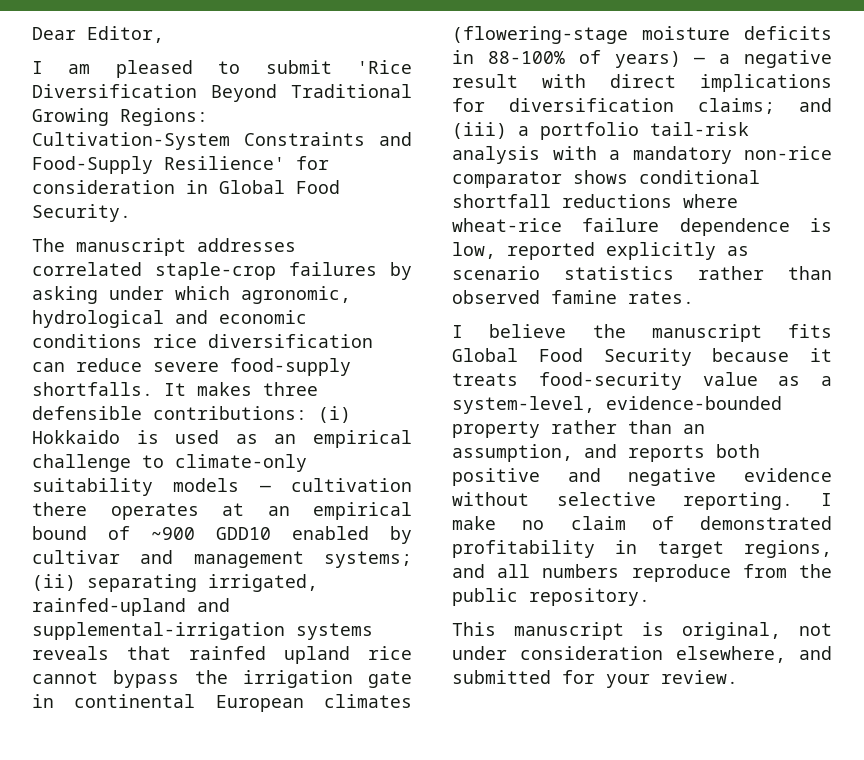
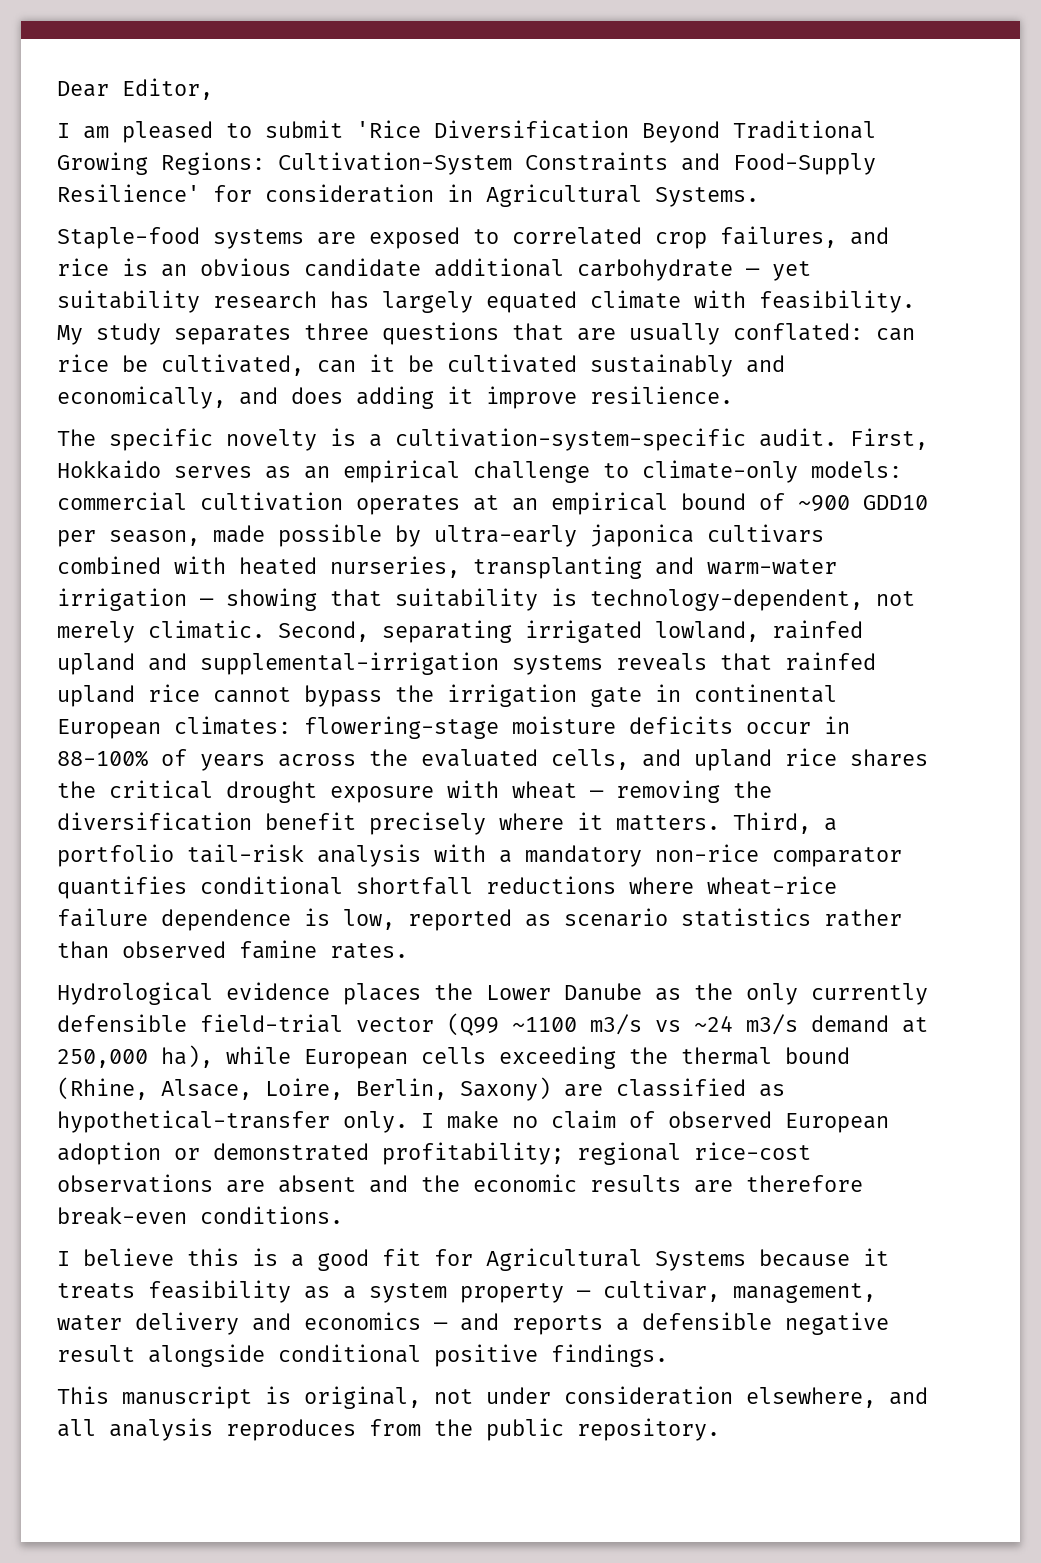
[219,180,340,194] [32,204,131,222] [32,238,296,256] [32,262,412,280] [32,286,351,304] [32,310,307,328] [32,334,373,348] [32,358,351,376] [32,382,318,396] [32,406,351,423] [32,430,220,444] Global Food Security. // The manuscript addresses correlated staple-crop failures by asking under which agronomic, hydrological and economic conditions rice diversification can reduce severe food-supply shortfalls. It makes three defensible contributions: (i) Hokkaido is used -> [486,184,759,207] [57,226,889,249] [57,258,811,281] [57,290,915,313] [57,322,915,345] [57,354,785,377] [57,386,733,409] [57,428,928,451] [57,460,252,479] Agricultural Systems. // Staple-food systems are exposed to correlated crop failures, and rice is an obvious candidate additional carbohydrate — yet suitability research has largely equated climate with feasibility. My study separates three questions that are usually conflated: can rice be cultivated, can it be cultivated sustainably and economically, and does adding it improve resilience. // The specific novelty is a cultivation-system-specific audit. First, Hokkaido serves
[32,478,412,496] [32,502,87,516] suitability models — cultivation there -> [811,461,902,478] [57,492,343,511] models: commercial cultivation
[292,526,412,544] [32,550,412,568] [32,574,318,592] [32,598,186,616] enabled by cultivar and management systems; (ii) separating irrigated, rainfed-upland -> [57,524,824,547] [57,556,837,579] [57,588,915,611] [57,620,863,643] [57,653,135,675] per season, made possible by ultra-early japonica cultivars combined with heated nurseries, transplanting and warm-water irrigation — showing that suitability is technology-dependent, not merely climatic. Second, separating irrigated lowland, rainfed upland
[324,694,412,708] [452,26,628,44] climates (flowering-stage -> [174,716,499,739] climates: flowering-stage
(832, 33) none -> [746,722,811,734] occur
[614,50,832,68] [452,74,832,92] [452,98,832,114] [452,122,507,139] years) — a negative result with direct implications for diversification claims; and (iii) -> [200,748,928,771] [57,780,772,803] [57,812,811,835] years across the evaluated cells, and upland rice shares the critical drought exposure with wheat — removing the diversification benefit precisely where it matters. Third,
[573,170,628,184] shows -> [57,876,187,899] quantifies
[606,242,716,260] explicitly -> (512, 920) none
[452,324,832,342] [452,348,832,366] [452,372,832,390] [452,396,782,414] [452,420,705,438] [452,444,760,462] [452,468,832,486] [452,492,794,510] I believe the manuscript fits Global Food Security because it treats food-security value as a system-level, evidence-bounded property rather than an assumption, and reports both positive and negative evidence without selective reporting. -> [57,982,928,1005] [57,1013,928,1036] [57,1045,850,1069] [57,1077,785,1101] [57,1110,408,1133] Hydrological evidence places the Lower Danube as the only currently defensible field-trial vector (Q99 ~1100 m3/s vs ~24 m3/s demand at 250,000 ha), while European cells exceeding the thermal bound (Rhine, Alsace, Loire, Berlin, Saxony) are classified as hypothetical-transfer only.
[700,516,832,530] [452,540,832,558] [452,564,832,582] [452,588,650,606] demonstrated profitability in target regions, and all numbers reproduce from the public repository. -> [668,1111,889,1133] [57,1142,811,1165] [57,1174,863,1193] [57,1206,343,1225] [57,1248,889,1271] [57,1280,876,1303] [57,1312,889,1335] [57,1344,668,1367] observed European adoption or demonstrated profitability; regional rice-cost observations are absent and the economic results are therefore break-even conditions. // I believe this is a good fit for Agricultural Systems because it treats feasibility as a system property — cultivar, management, water delivery and economics — and reports a defensible negative result alongside conditional positive findings.
[452,670,738,688] submitted for your review. -> [57,1418,720,1441] all analysis reproduces from the public repository.

